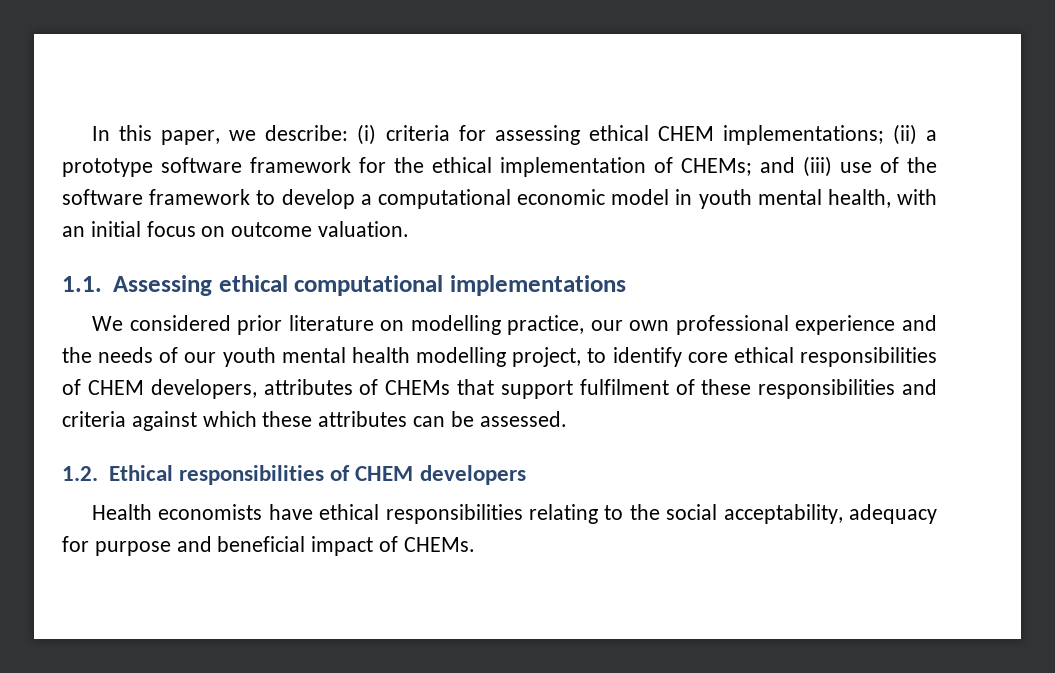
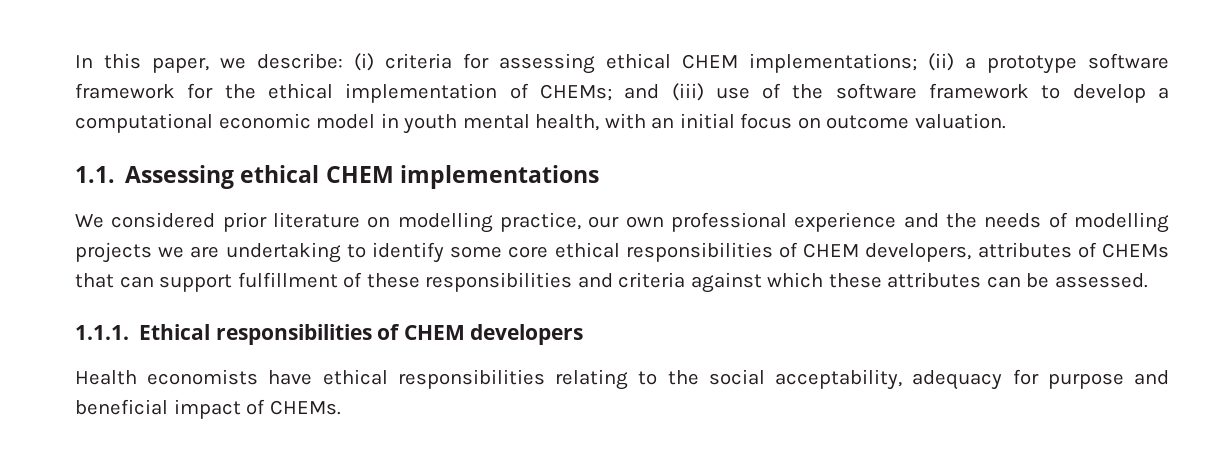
[294,275,444,296] computational -> [325,166,394,183] CHEM
[184,347,582,367] our youth mental health modelling project, -> [1074,212,1170,233] [75,242,341,263] modelling projects we are undertaking
(682, 357) none -> [450,246,503,258] some
[500,379,669,399] support fulfilment -> [119,272,338,292] can support fulfillment
[62,466,98,481] 1.2. -> [75,325,129,340] 1.1.1.

